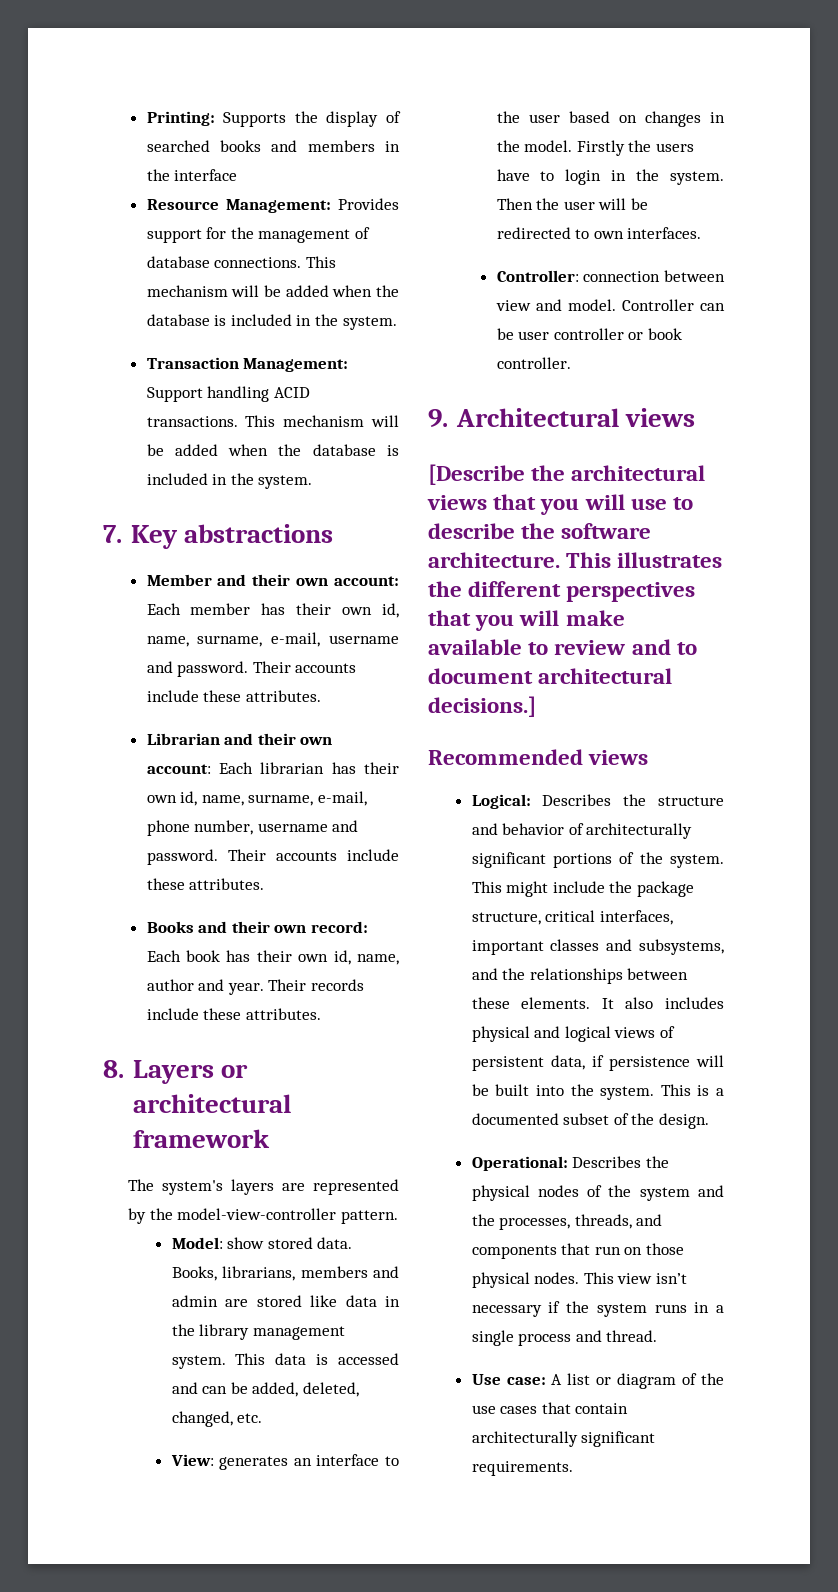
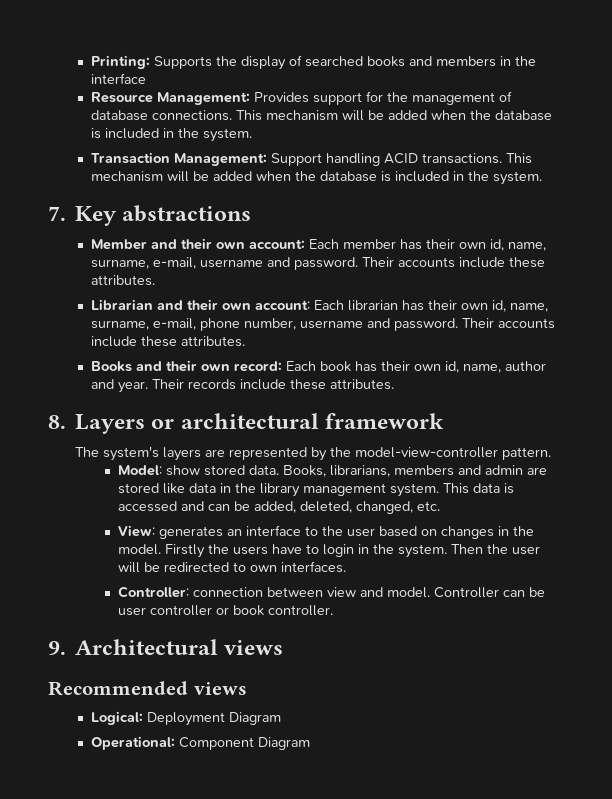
[428,464,706,485] [427,494,694,515] [428,523,652,539] [428,552,723,568] [428,581,696,602] [428,610,625,631] [428,639,697,655] [428,668,673,684] [428,696,536,717] [428,749,649,765] [471,794,724,809] [471,823,693,839] [471,852,724,868] [471,881,694,897] [471,910,673,925] [471,939,724,955] [471,968,689,984] [471,997,724,1009] [471,1026,675,1042] [471,1055,724,1071] [471,1084,724,1100] [471,1113,709,1129] [471,1156,669,1171] [471,1185,724,1201] [471,1214,663,1230] [471,1243,684,1259] [471,1272,687,1288] [471,1301,724,1317] [471,1330,658,1346] [471,1373,724,1389] [471,1402,629,1414] [471,1431,656,1447] [471,1461,573,1476] [Describe the architectural views that you will use to describe the software architecture. This illustrates the different perspectives that you will make available to review and to document architectural decisions.] // Recommended views // Logical: Describes the structure and behavior of architecturally significant portions of the system. This might include the package structure, critical interfaces, important classes and subsystems, and the relationships between these elements. It also includes physical and logical views of persistent data, if persistence will be built into the system. This is a documented subset of the design. // Operational: Describes the physical nodes of the system and the processes, threads, and components that run on those physical nodes. This view isn’t necessary if the system runs in a single process and thread. // Use case: A list or diagram of the use cases that contain architecturally significant requirements. -> [48,681,247,696] [91,711,282,726] [91,736,311,750] Recommended views // Logical: Deployment Diagram // Operational: Component Diagram

